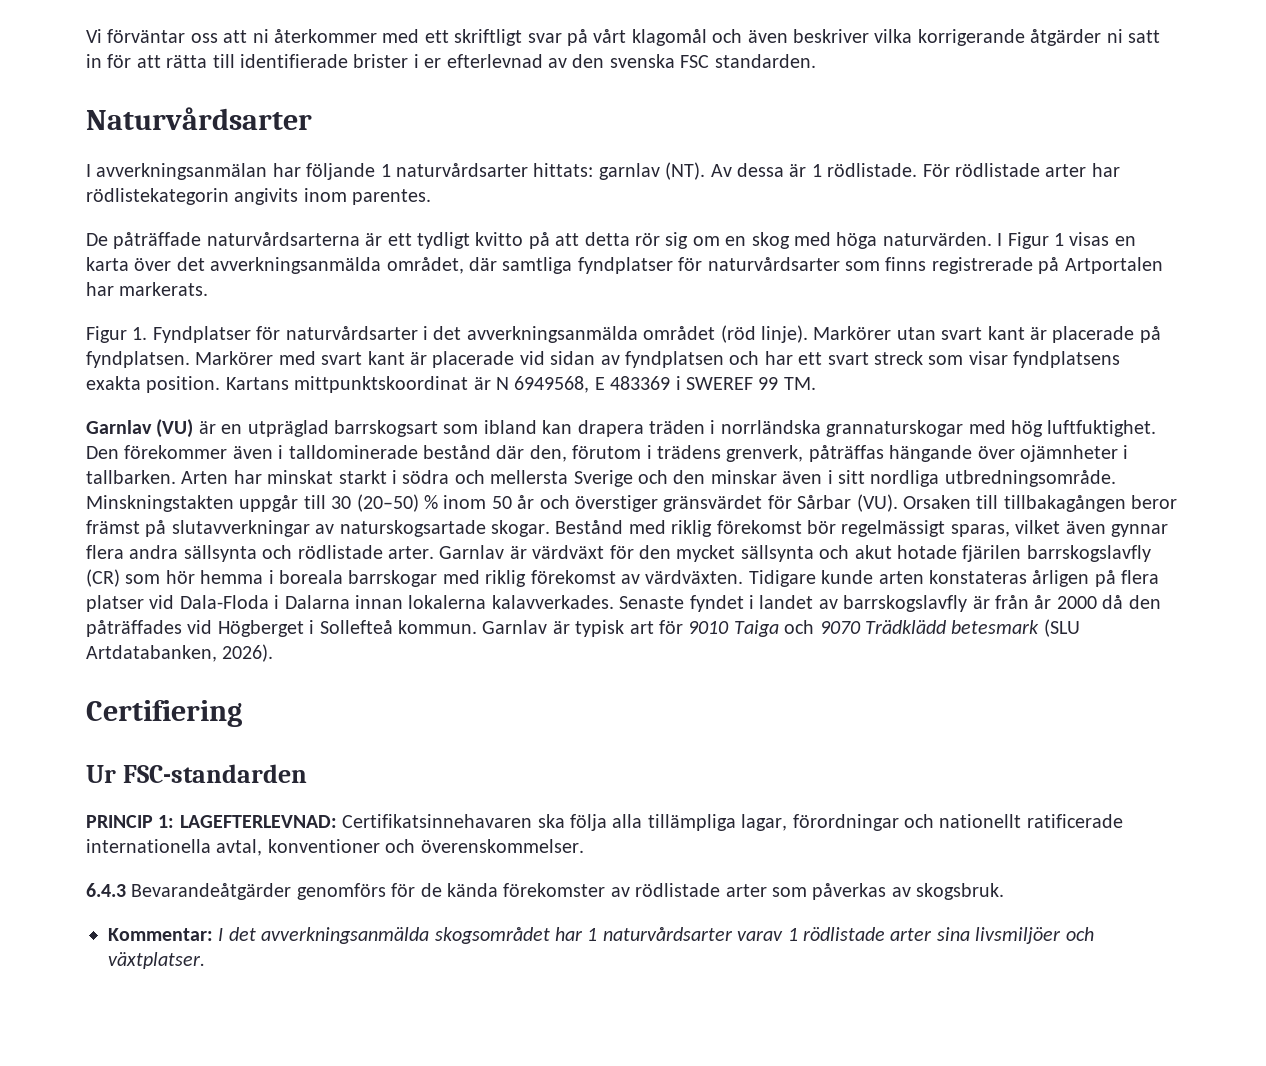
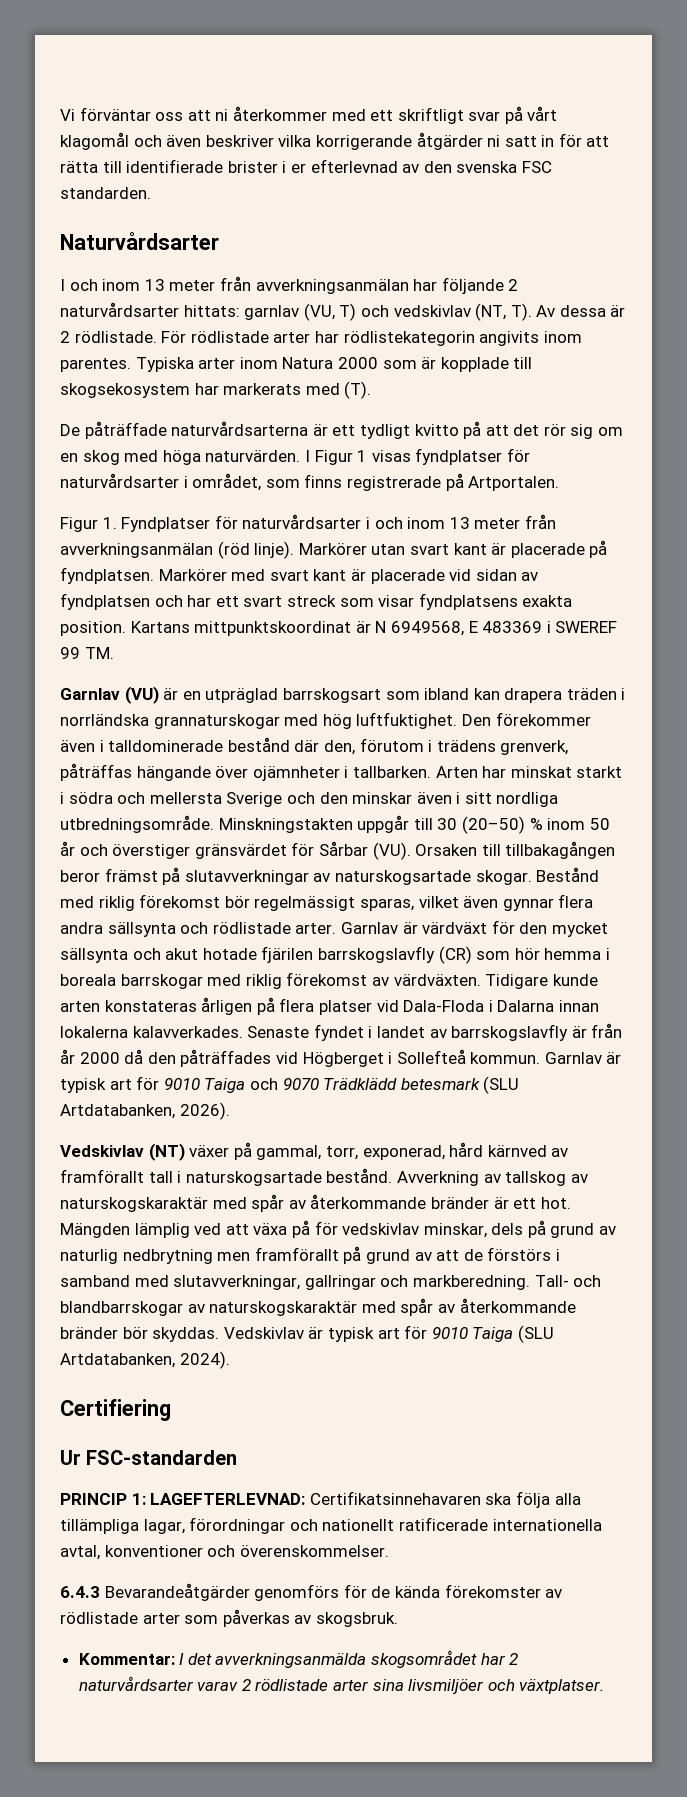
(91, 170) none -> [69,276,251,291] och inom 13 meter från
[380,164,391,177] 1 -> [508,279,519,291] 2
[665,162,706,180] (NT). -> [303,303,532,321] (VU, T) och vedskivlav (NT, T).
[811,164,822,177] 1 -> [60,331,70,343] 2
(432, 197) none -> [135,357,533,372] [60,381,372,399] Typiska arter inom Natura 2000 som är kopplade till skogsekosystem har markerats med (T).
[584,232,630,246] detta -> [513,424,540,436] det
[1114,236,1136,246] [86,257,573,274] en karta över det avverkningsanmälda området, där samtliga -> (411, 456) none
(840, 264) none -> [183,473,262,491] i området,
[1064,257,1163,274] [86,282,209,296] Artportalen har markerats. -> [468,476,560,491] Artportalen.
[433,326,716,343] det avverkningsanmälda området -> [374,514,556,529] [60,543,213,558] och inom 13 meter från avverkningsanmälan
(274, 653) none -> [60,1142,569,1161] [60,1168,588,1186] [60,1194,571,1212] [60,1220,617,1238] [60,1246,560,1264] [60,1275,602,1290] [60,1298,576,1316] [60,1325,554,1343] [60,1351,230,1369] // Vedskivlav (NT) växer på gammal, torr, exponerad, hård kärnved av framförallt tall i naturskogsartade bestånd. Avverkning av tallskog av naturskogskaraktär med spår av återkommande bränder är ett hot. Mängden lämplig ved att växa på för vedskivlav minskar, dels på grund av naturlig nedbrytning men framförallt på grund av att de förstörs i samband med slutavverkningar, gallringar och markberedning. Tall- och blandbarrskogar av naturskogskaraktär med spår av återkommande bränder bör skyddas. Vedskivlav är typisk art för 9010 Taiga (SLU Artdatabanken, 2024).
[587,928,598,941] 1 -> [509,1653,519,1665] 2
[787,928,798,941] 1 -> [241,1679,251,1691] 2

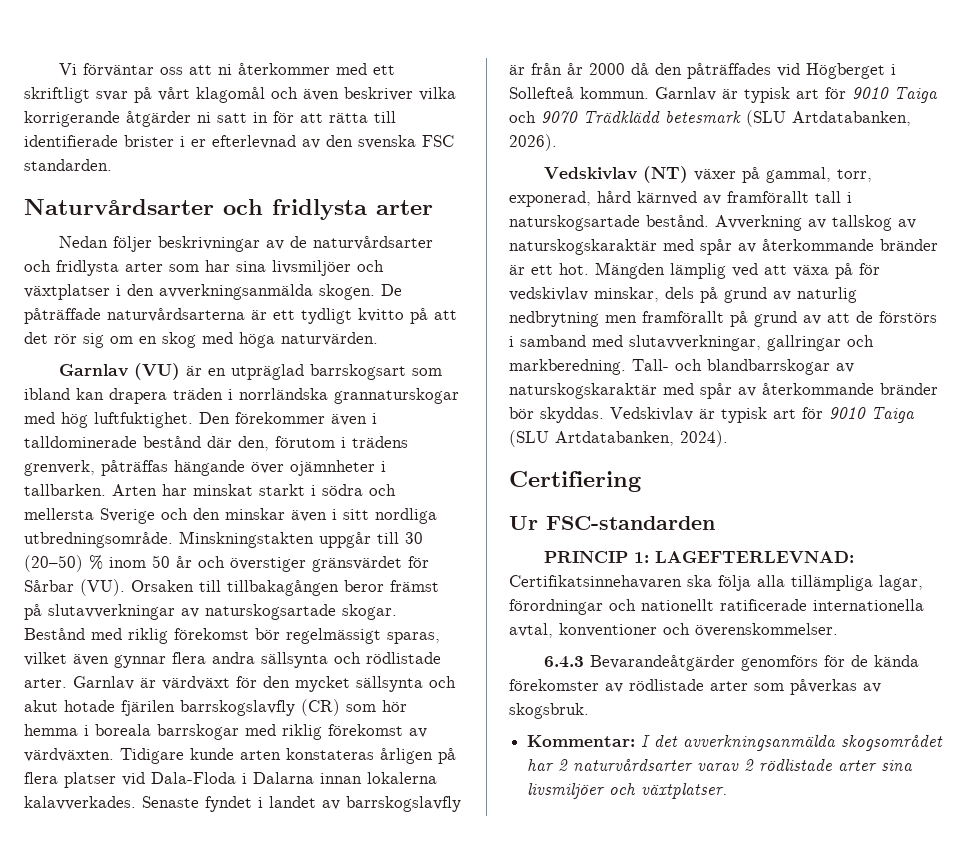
[60,276,519,294] [60,302,626,321] [60,331,582,346] [60,357,533,372] [60,381,372,399] // I och inom 13 meter från avverkningsanmälan har följande 2 naturvårdsarter hittats: garnlav (VU, T) och vedskivlav (NT, T). Av dessa är 2 rödlistade. För rödlistade arter har rödlistekategorin angivits inom parentes. Typiska arter inom Natura 2000 som är kopplade till skogsekosystem har markerats med (T). // -> [223,199,433,220] [59,236,434,252] [24,260,384,276] [24,284,375,300] och fridlysta arter // Nedan följer beskrivningar av de naturvårdsarter och fridlysta arter som har sina livsmiljöer och växtplatser i den avverkningsanmälda skogen.
[304,448,530,465] [60,473,560,491] [60,514,556,532] [60,540,608,559] [60,567,539,584] [60,593,573,610] [60,621,618,636] [60,647,114,659] I Figur 1 visas fyndplatser för naturvårdsarter i området, som finns registrerade på Artportalen. // Figur 1. Fyndplatser för naturvårdsarter i och inom 13 meter från avverkningsanmälan (röd linje). Markörer utan svart kant är placerade på fyndplatsen. Markörer med svart kant är placerade vid sidan av fyndplatsen och har ett svart streck som visar fyndplatsens exakta position. Kartans mittpunktskoordinat är N 6949568, E 483369 i SWEREF 99 TM. -> (378, 339) none

